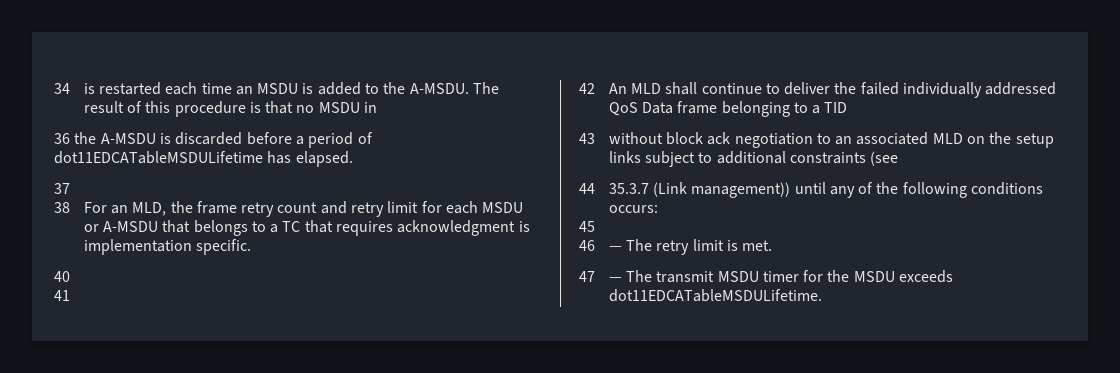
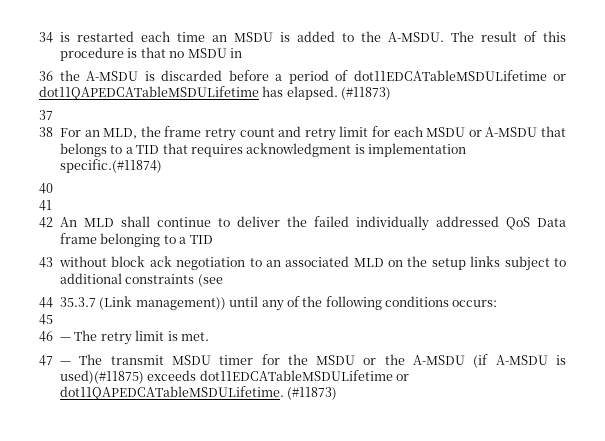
(263, 157) none -> [553,74,566,81] [39,86,259,100] or dot11QAPEDCATableMSDULifetime
(353, 159) none -> [341,87,392,100] (#11873)
[282,221,301,232] TC -> [136,145,160,154] TID
[195,239,251,255] specific. -> [59,159,162,173] specific.(#11874)
[899,270,954,283] [608,289,822,302] exceeds dot11EDCATableMSDULifetime. -> [363,354,566,368] [59,370,410,384] [59,386,338,400] or the A-MSDU (if A-MSDU is used)(#11875) exceeds dot11EDCATableMSDULifetime or dot11QAPEDCATableMSDULifetime. (#11873)

